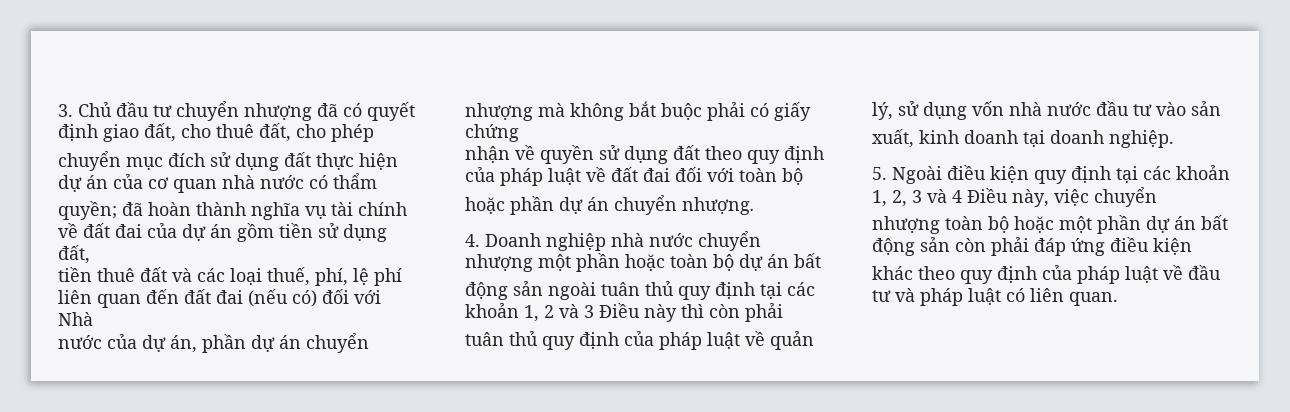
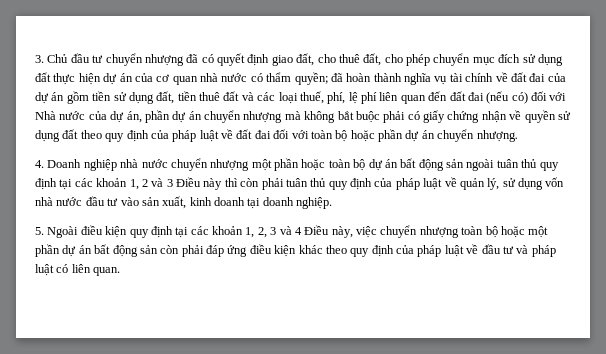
(374, 133) // -> (430, 60) none
(377, 181) // -> (292, 77) none
(90, 254) // -> (175, 97) none
(93, 319) // -> (56, 115) none
(519, 133) // -> (480, 117) none
(803, 176) // -> (348, 136) none
(821, 260) // -> (417, 163) none
(783, 312) // -> (284, 184) none
(1221, 108) // -> (160, 201) none
(1157, 197) // -> (418, 231) none
(1192, 246) // -> (297, 251) none

